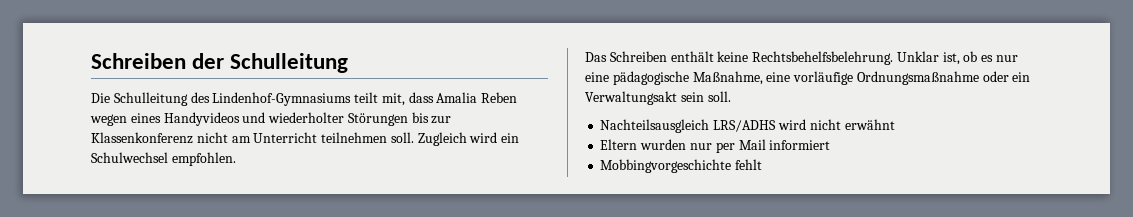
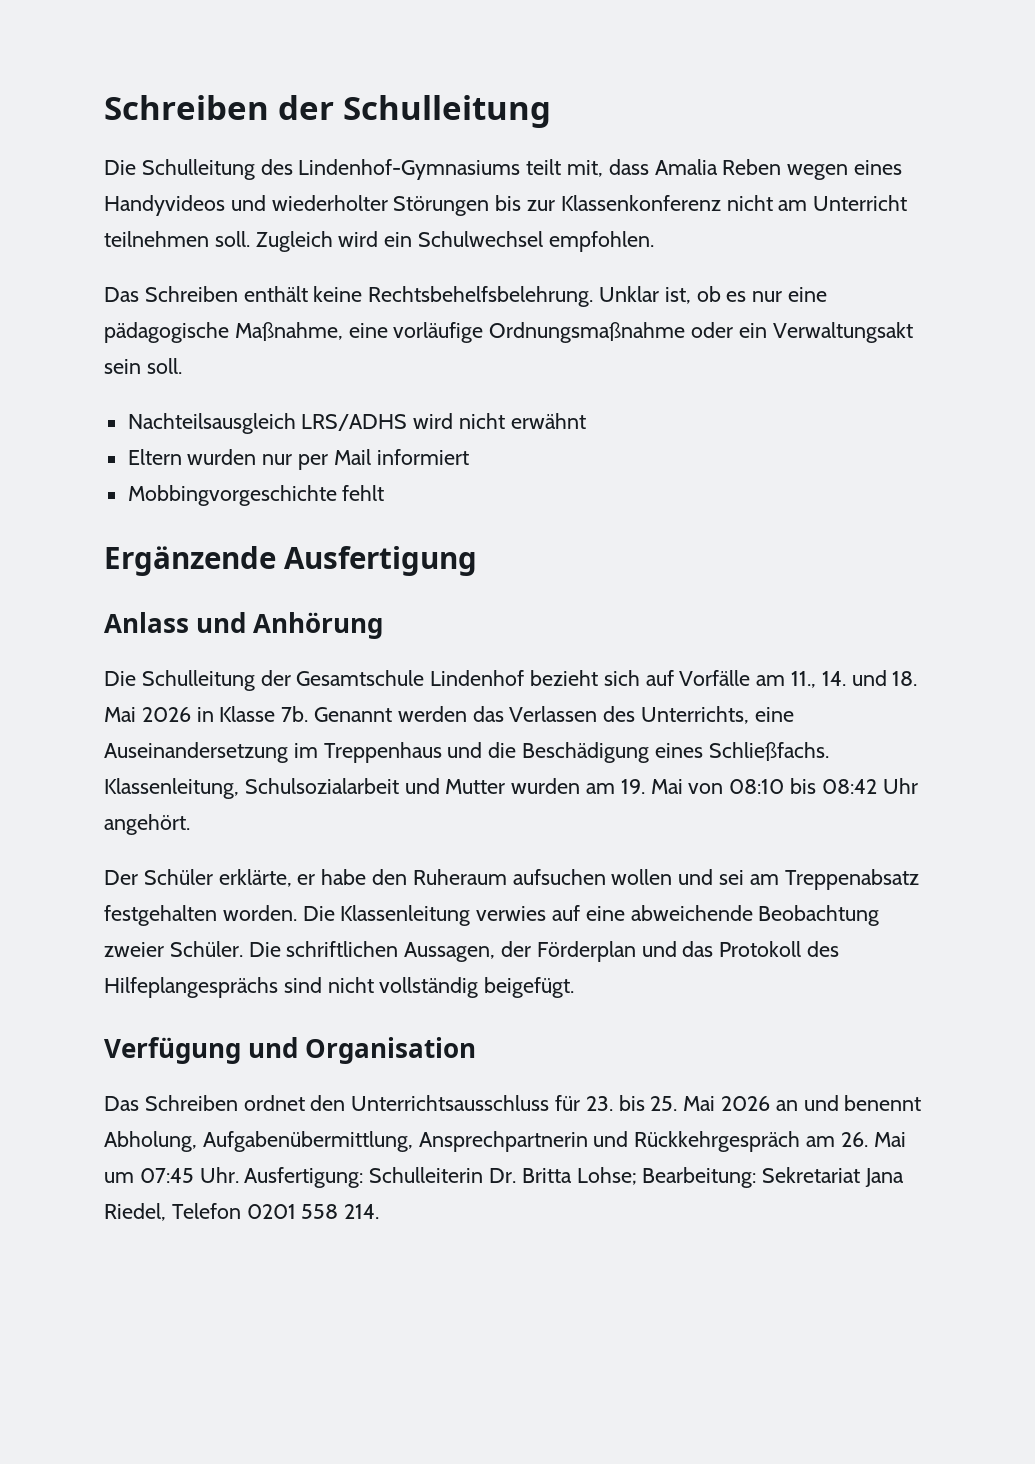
(763, 164) none -> [104,546,477,576] [104,612,384,639] [104,670,918,691] [104,706,794,724] [104,742,829,763] [104,778,918,799] [104,814,190,835] [104,869,919,890] [104,905,880,926] [104,941,840,962] [104,977,575,998] [104,1037,477,1064] [104,1095,922,1111] [104,1131,906,1152] [104,1167,905,1188] [104,1203,380,1221] // Ergänzende Ausfertigung // Anlass und Anhörung // Die Schulleitung der Gesamtschule Lindenhof bezieht sich auf Vorfälle am 11., 14. und 18. Mai 2026 in Klasse 7b. Genannt werden das Verlassen des Unterrichts, eine Auseinandersetzung im Treppenhaus und die Beschädigung eines Schließfachs. Klassenleitung, Schulsozialarbeit und Mutter wurden am 19. Mai von 08:10 bis 08:42 Uhr angehört. // Der Schüler erklärte, er habe den Ruheraum aufsuchen wollen und sei am Treppenabsatz festgehalten worden. Die Klassenleitung verwies auf eine abweichende Beobachtung zweier Schüler. Die schriftlichen Aussagen, der Förderplan und das Protokoll des Hilfeplangesprächs sind nicht vollständig beigefügt. // Verfügung und Organisation // Das Schreiben ordnet den Unterrichtsausschluss für 23. bis 25. Mai 2026 an und benennt Abholung, Aufgabenübermittlung, Ansprechpartnerin und Rückkehrgespräch am 26. Mai um 07:45 Uhr. Ausfertigung: Schulleiterin Dr. Britta Lohse; Bearbeitung: Sekretariat Jana Riedel, Telefon 0201 558 214.

